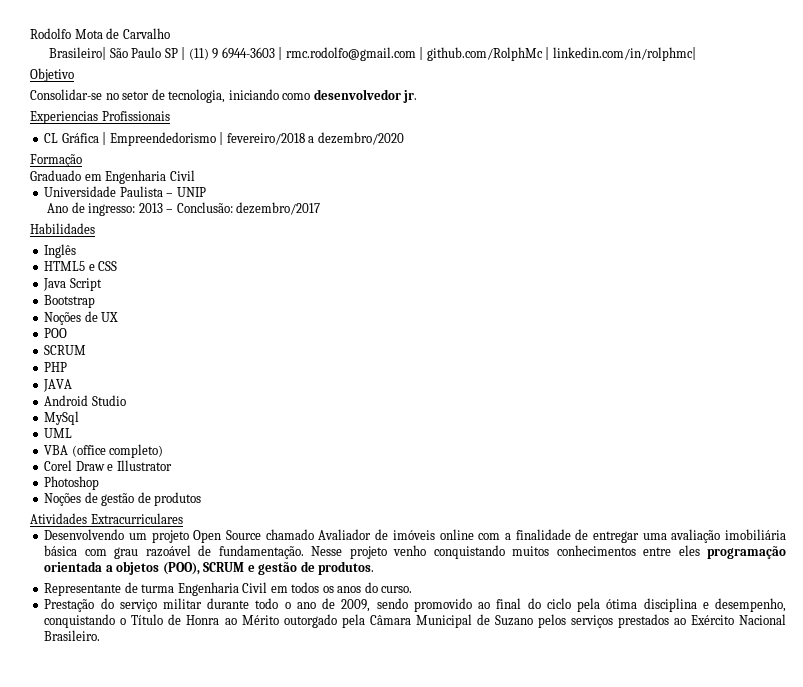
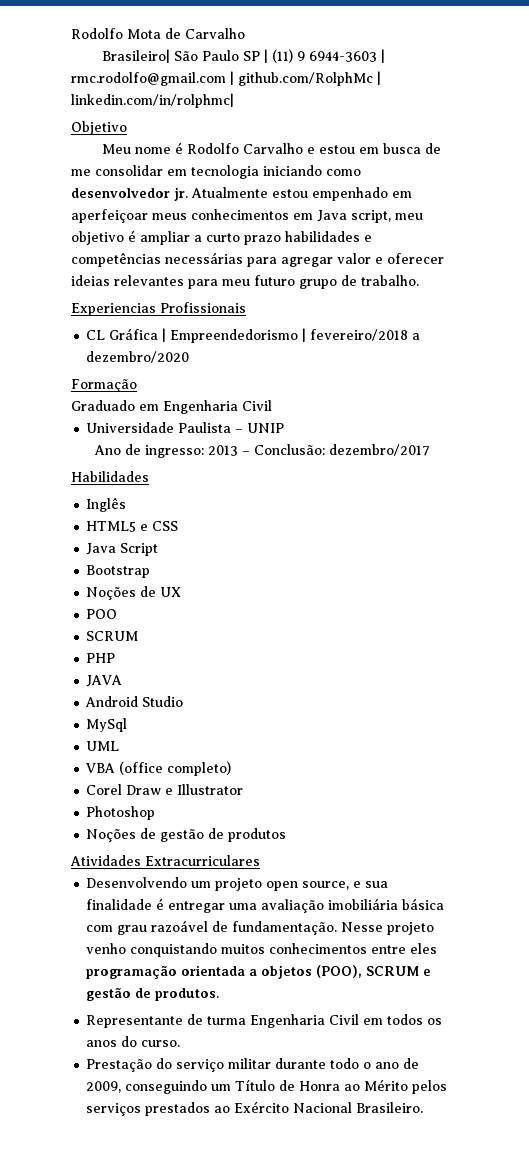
[30,89,418,103] Consolidar-se no setor de tecnologia, iniciando como desenvolvedor jr. -> [102,142,442,154] [71,165,361,179] [71,187,412,201] [71,209,423,223] [71,230,372,245] [71,252,444,267] [71,275,419,289] Meu nome é Rodolfo Carvalho e estou em busca de me consolidar em tecnologia iniciando como desenvolvedor jr. Atualmente estou empenhado em aperfeiçoar meus conhecimentos em Java script, meu objetivo é ampliar a curto prazo habilidades e competências necessárias para agregar valor e oferecer ideias relevantes para meu futuro grupo de trabalho.
[193,529,589,543] Open Source chamado Avaliador de imóveis online com a finalidade de -> [266,881,389,891] [86,898,165,910] open source, e sua finalidade é
[376,598,787,612] [44,614,127,628] sendo promovido ao final do ciclo pela ótima disciplina e desempenho, conquistando o -> [125,1080,232,1094] conseguindo um
[283,614,533,628] outorgado pela Câmara Municipal de Suzano -> (409, 1085) none

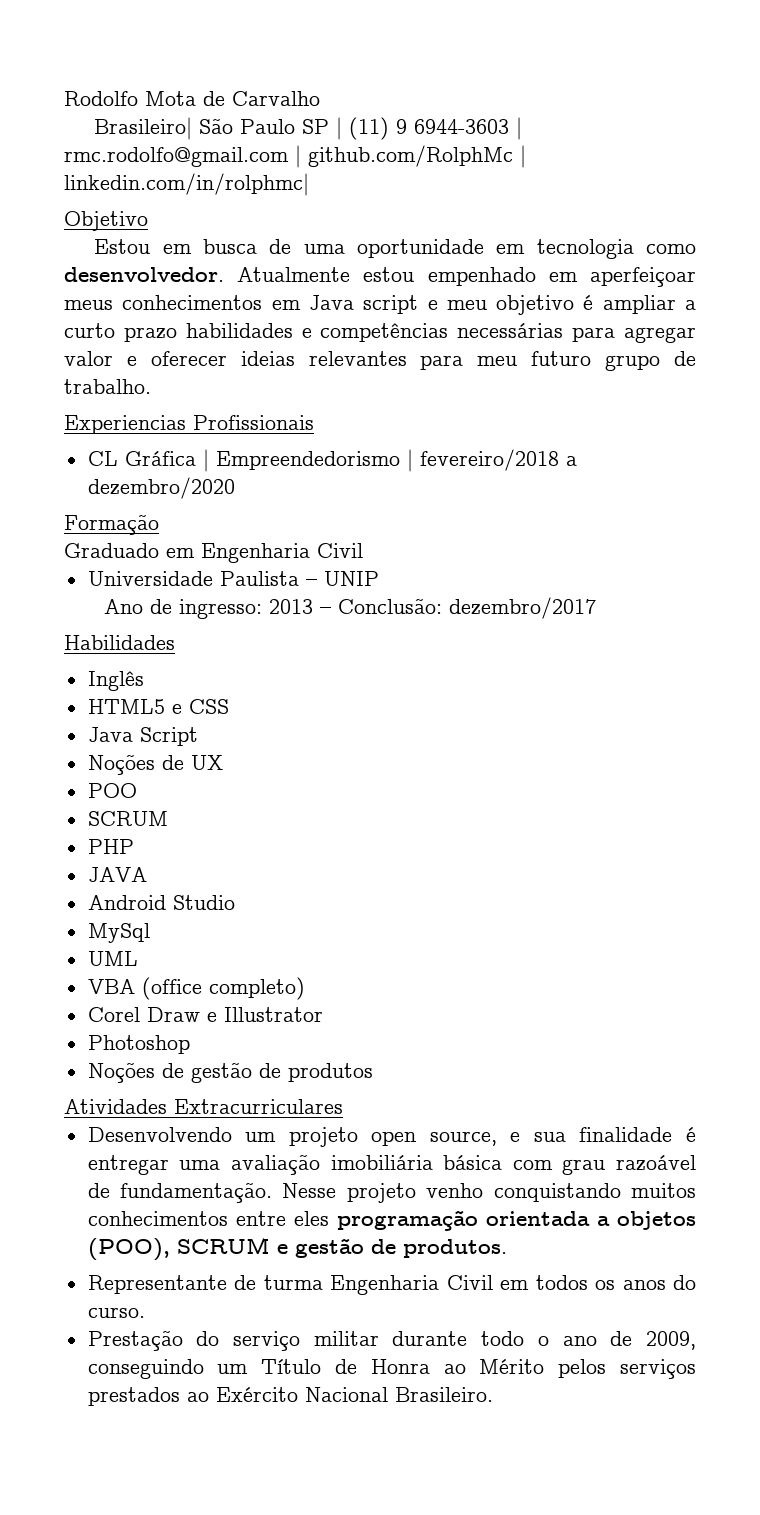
[102,142,442,154] [71,165,361,179] [71,187,188,201] Meu nome é Rodolfo Carvalho e estou em busca de me consolidar em tecnologia iniciando como desenvolvedor jr. -> [94,239,696,259] [64,267,224,282] Estou em busca de uma oportunidade em tecnologia como desenvolvedor.
[351,210,391,223] script, -> [363,295,438,314] script e
[86,565,151,578] // Bootstrap -> (198, 736) none

